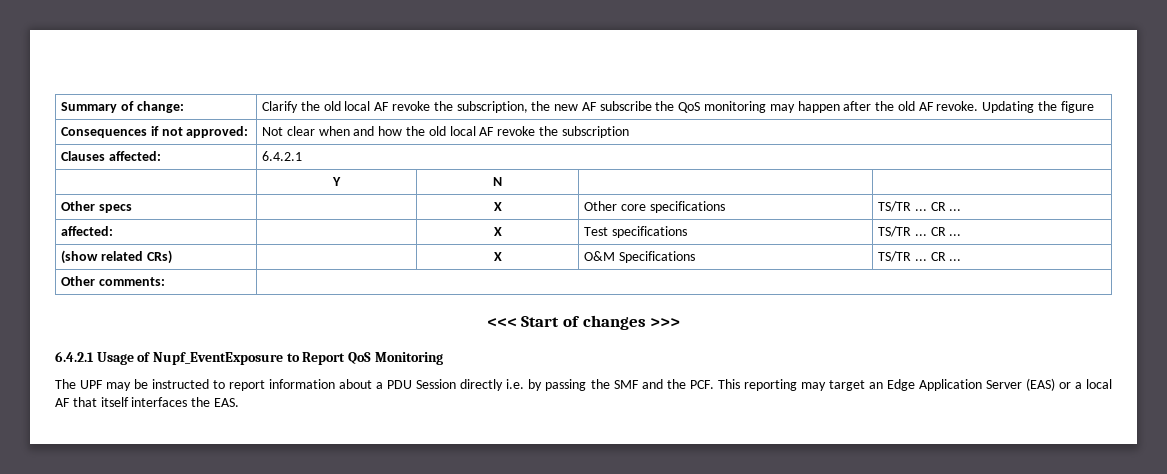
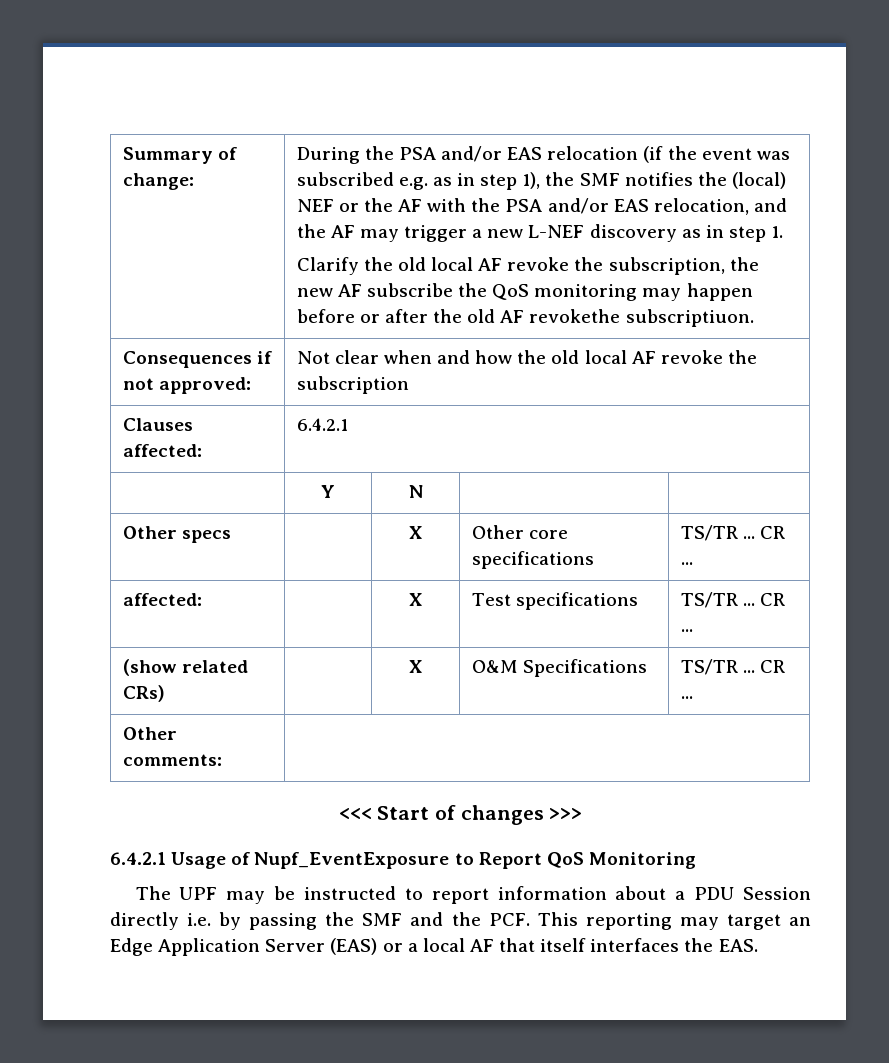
(184, 107) none -> [296,146,790,164] [296,172,786,190] [296,198,787,215] [296,224,784,242] During the PSA and/or EAS relocation (if the event was subscribed e.g. as in step 1), the SMF notifies the (local) NEF or the AF with the PSA and/or EAS relocation, and the AF may trigger a new L-NEF discovery as in step 1. //
(840, 107) none -> [296,309,380,323] before or
[936,101,1094,113] revoke. Updating the figure -> [529,309,754,327] revokethe subscriptiuon.

